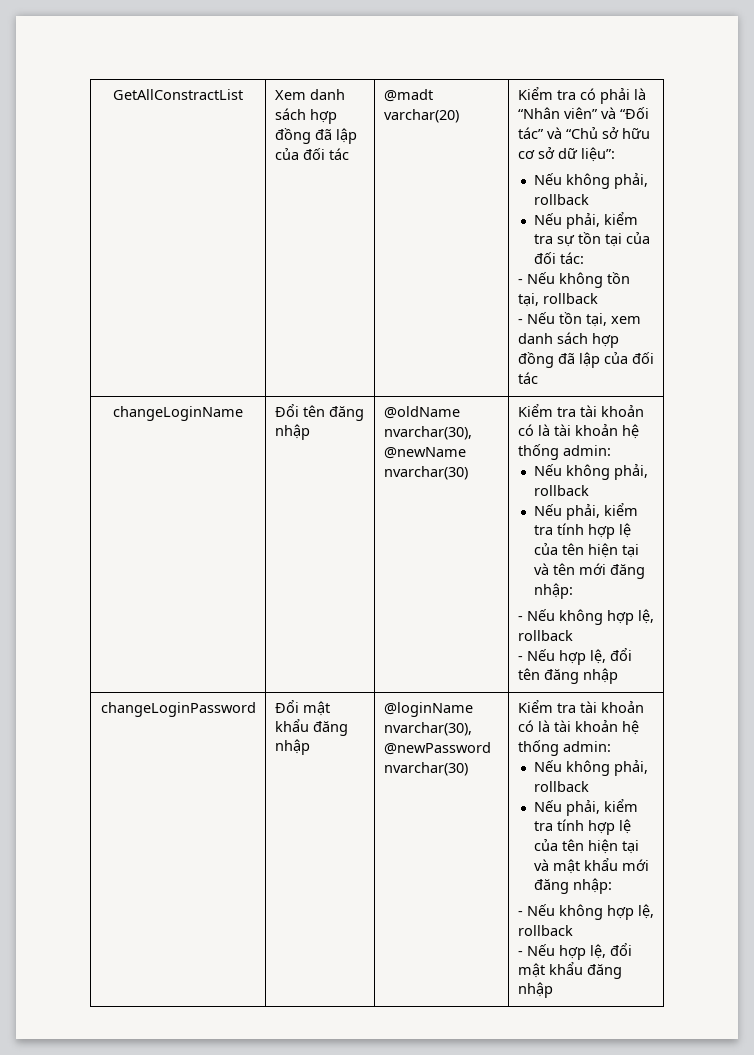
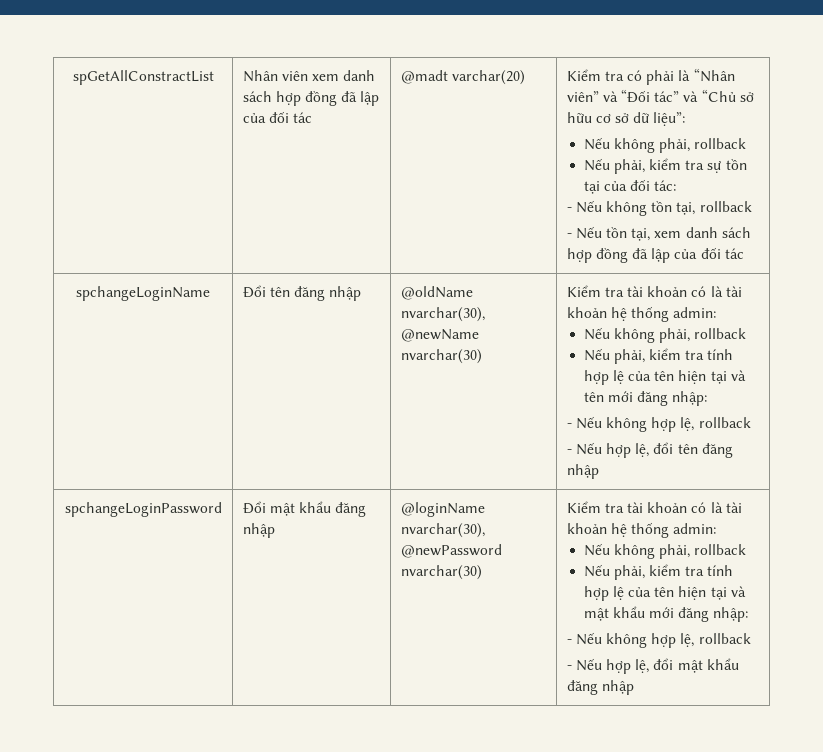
[113,89,243,100] [274,90,306,100] GetAllConstractList | Xem -> [72,70,214,85] [242,70,339,82] spGetAllConstractList | Nhân viên xem
[113,406,243,421] changeLoginName -> [76,286,210,301] spchangeLoginName
[100,702,256,717] changeLoginPassword -> [64,502,222,517] spchangeLoginPassword

